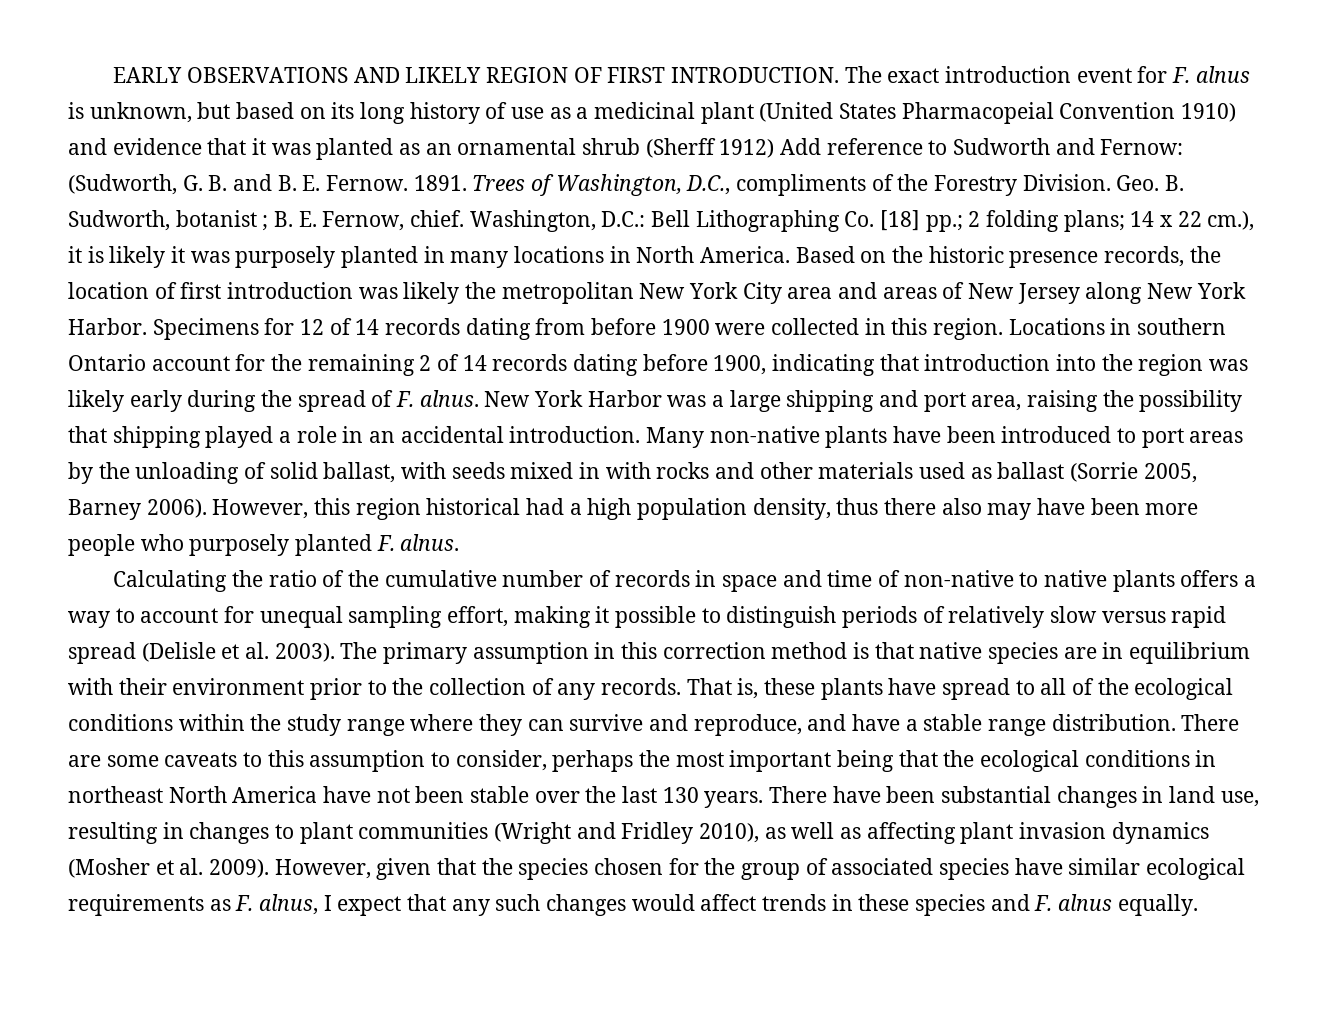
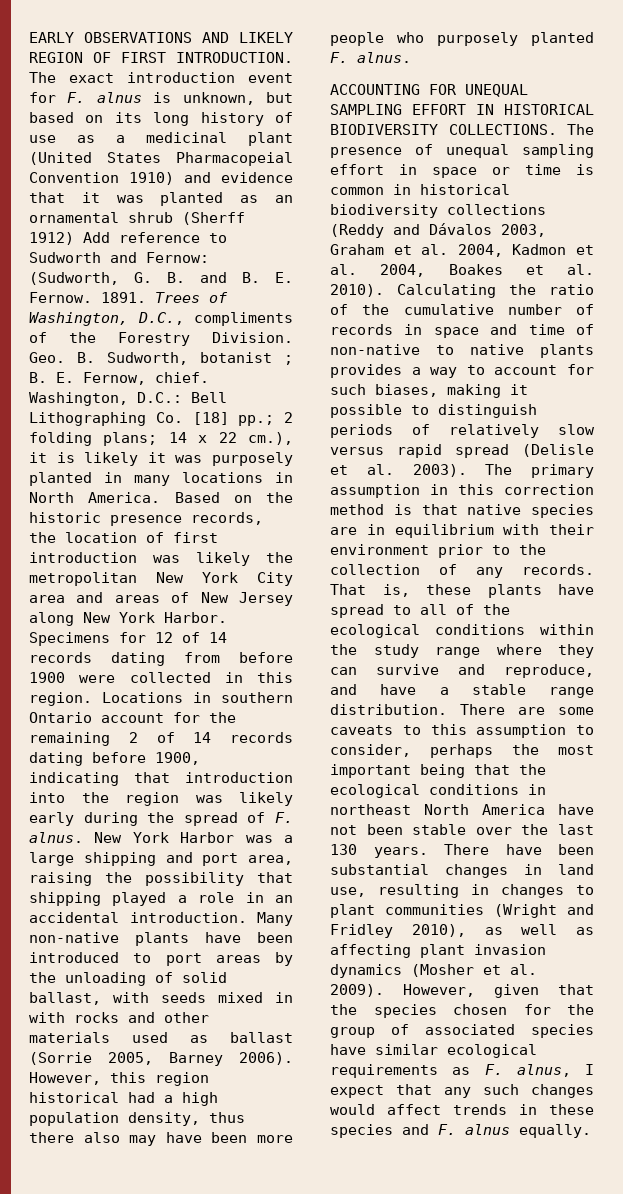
(460, 542) none -> [330,84,528,97] [330,104,594,115] [330,124,594,135] [330,144,594,158] [330,164,594,178] [330,184,510,195] [330,204,546,218] [330,223,546,238] [330,244,594,257] [330,264,594,277] [330,284,384,297] ACCOUNTING FOR UNEQUAL SAMPLING EFFORT IN HISTORICAL BIODIVERSITY COLLECTIONS. The presence of unequal sampling effort in space or time is common in historical biodiversity collections (Reddy and Dávalos 2003, Graham et al. 2004, Kadmon et al. 2004, Boakes et al. 2010).
[1180,570,1239,587] offers -> [330,364,402,378] provides
[259,606,509,628] unequal sampling effort, -> [330,384,438,397] such biases,

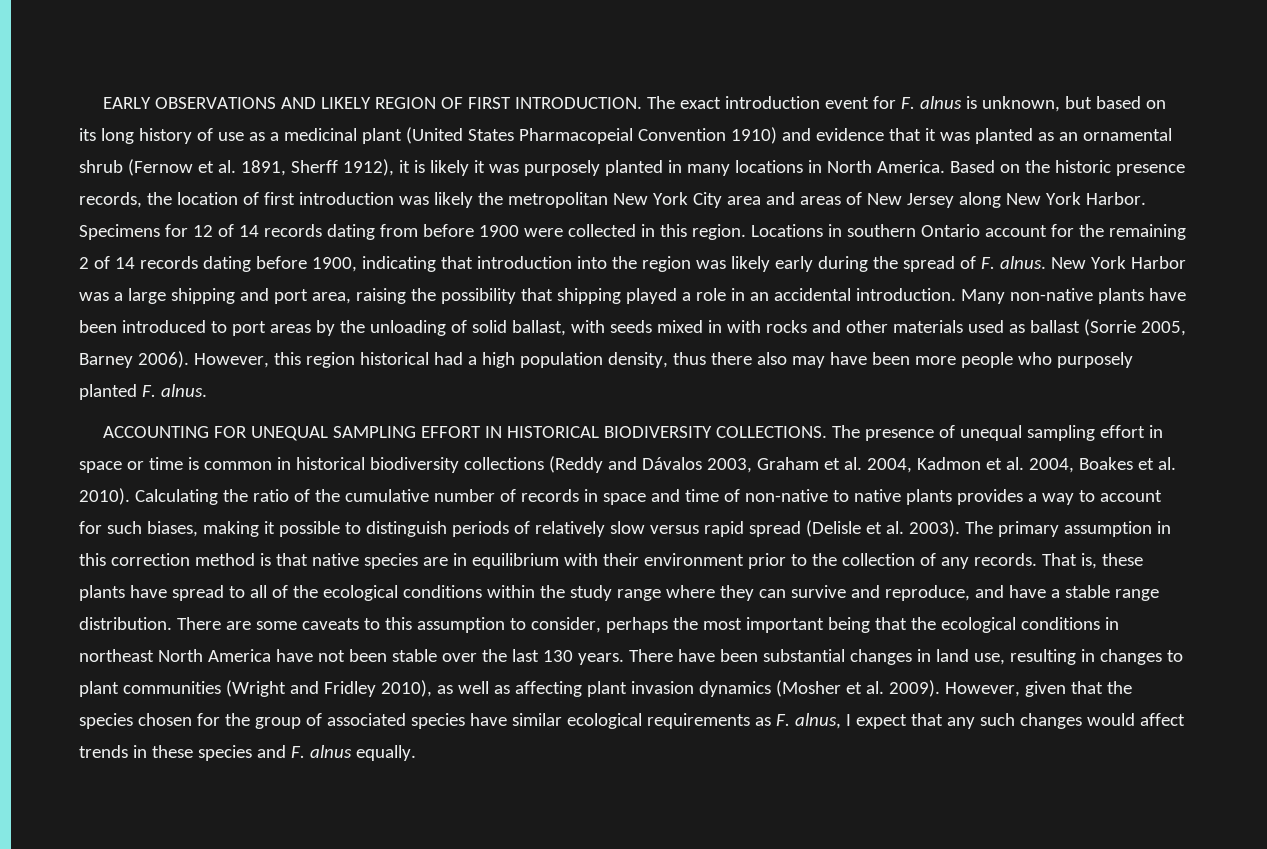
[182,212,245,225] [29,232,227,245] [29,252,209,263] [29,272,293,285] [29,292,228,303] [29,312,293,326] [29,332,293,346] [29,352,293,365] [29,372,209,385] [29,392,227,406] [29,412,293,426] [29,432,293,446] (Sherff 1912) Add reference to Sudworth and Fernow: (Sudworth, G. B. and B. E. Fernow. 1891. Trees of Washington, D.C., compliments of the Forestry Division. Geo. B. Sudworth, botanist ; B. E. Fernow, chief. Washington, D.C.: Bell Lithographing Co. [18] pp.; 2 folding plans; 14 x 22 cm.), -> [127,159,394,176] (Fernow et al. 1891, Sherff 1912),

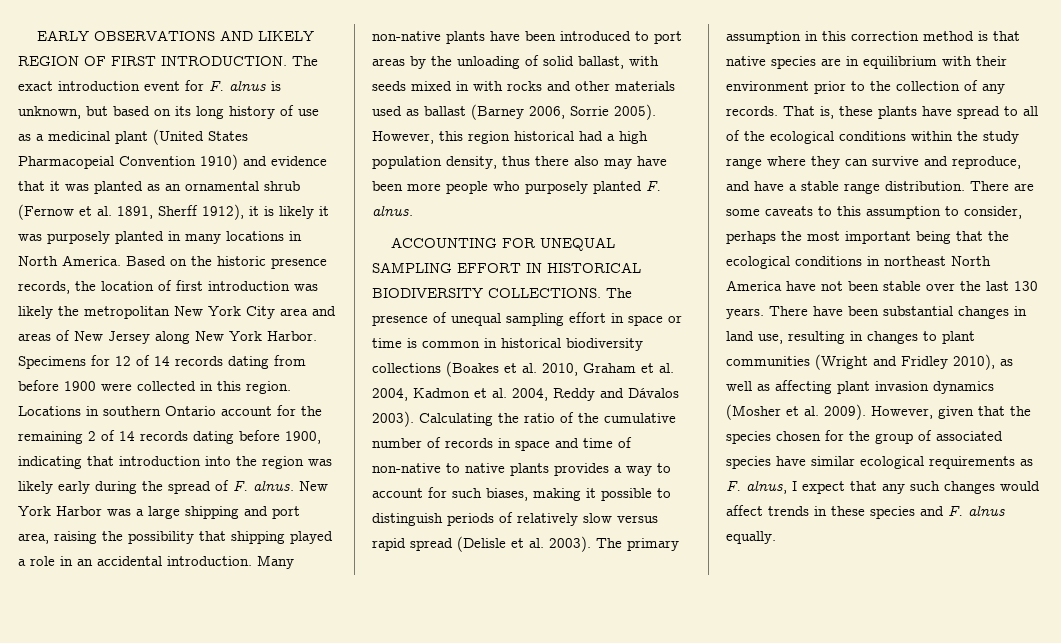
[1083,319,1186,336] [79,351,189,368] (Sorrie 2005, Barney 2006). -> [471,104,656,120] (Barney 2006, Sorrie 2005).
[548,456,752,473] (Reddy and Dávalos 2003, -> [446,361,578,377] (Boakes et al. 2010,
[1078,457,1176,470] [79,488,130,505] Boakes et al. 2010). -> [553,388,679,401] [372,411,414,427] Reddy and Dávalos 2003).

